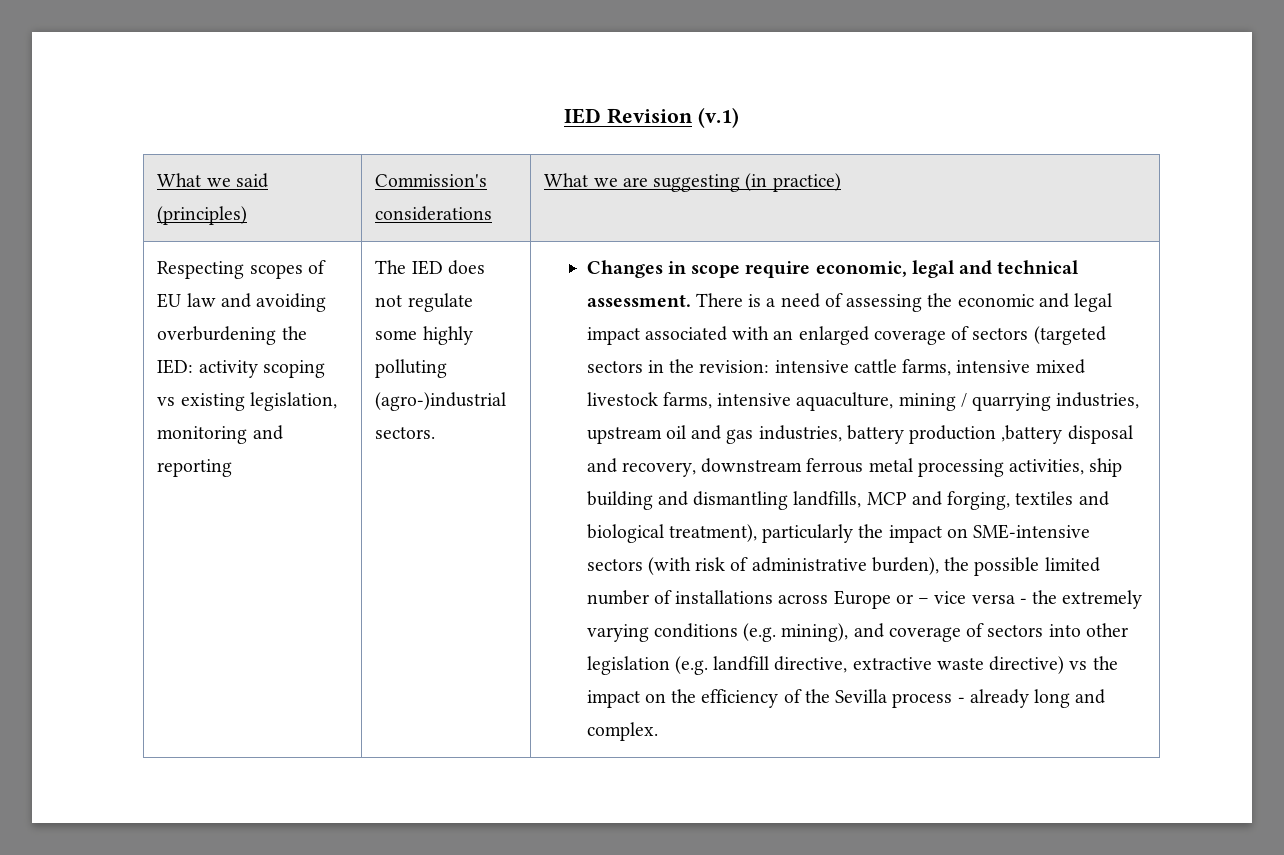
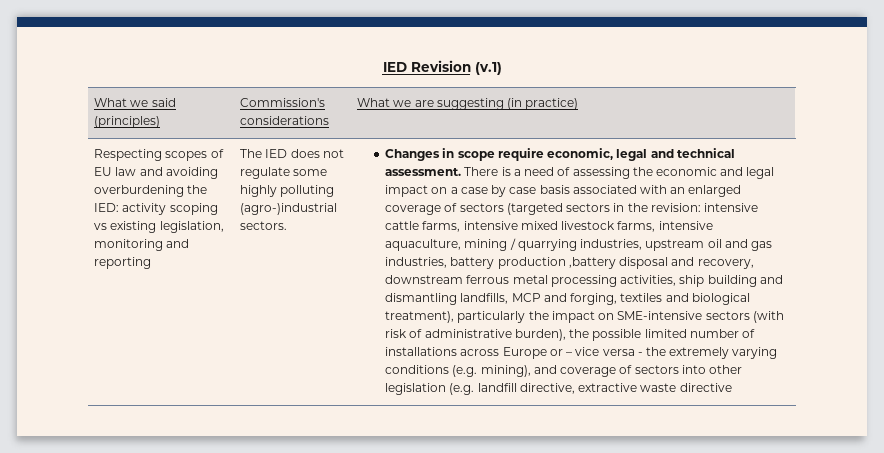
(640, 336) none -> [431,185,570,197] on a case by case basis
[989,656,1118,674] [586,689,1106,708] [586,722,658,741] directive) vs the impact on the efficiency of the Sevilla process - already long and complex. -> [679,383,732,392] directive

